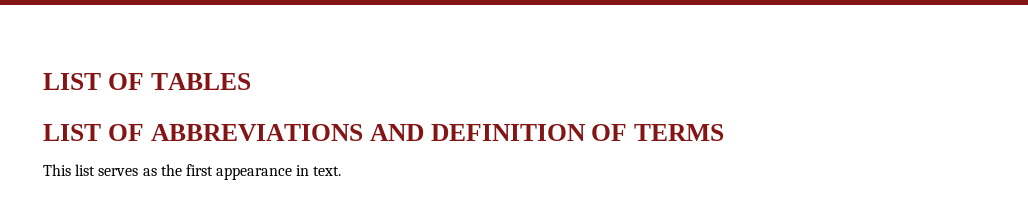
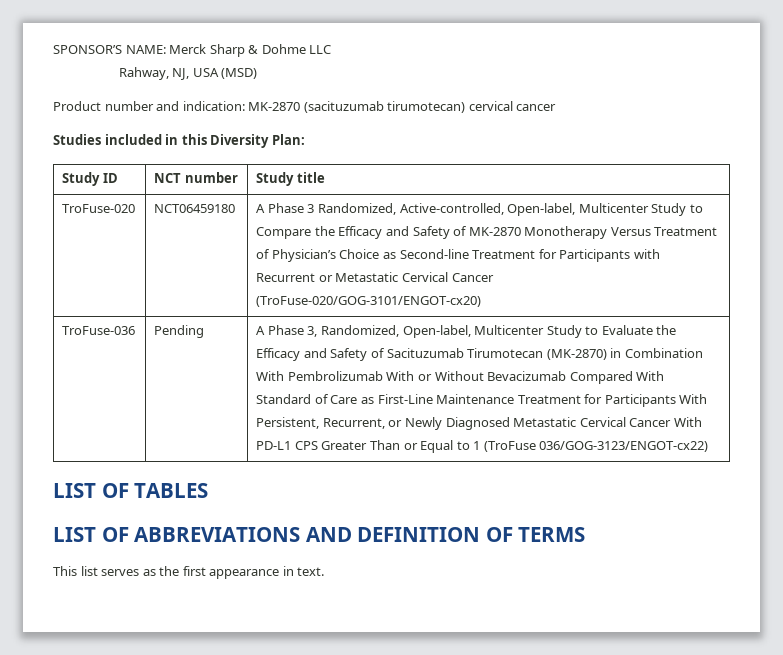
(43, 81) none -> [53,44,332,57] [118,67,258,80] [53,101,557,113] [53,134,305,148] [62,172,118,186] [154,172,238,183] [256,172,325,186] [62,204,136,213] [154,204,236,213] [256,203,703,216] [256,226,718,239] [256,249,660,262] [256,272,494,282] [256,296,482,307] [62,326,136,335] [154,325,205,338] [256,325,677,338] [256,348,703,361] [256,371,665,384] [256,394,708,407] [256,417,702,430] [256,440,709,453] SPONSOR’S NAME: Merck Sharp & Dohme LLC // Rahway, NJ, USA (MSD) // Product number and indication: MK-2870 (sacituzumab tirumotecan) cervical cancer // Studies included in this Diversity Plan: // Study ID | NCT number | Study title // TroFuse-020 | NCT06459180 | A Phase 3 Randomized, Active-controlled, Open-label, Multicenter Study to Compare the Efficacy and Safety of MK-2870 Monotherapy Versus Treatment of Physician’s Choice as Second-line Treatment for Participants with Recurrent or Metastatic Cervical Cancer (TroFuse-020/GOG-3101/ENGOT-cx20) // TroFuse-036 | Pending | A Phase 3, Randomized, Open-label, Multicenter Study to Evaluate the Efficacy and Safety of Sacituzumab Tirumotecan (MK-2870) in Combination With Pembrolizumab With or Without Bevacizumab Compared With Standard of Care as First-Line Maintenance Treatment for Participants With Persistent, Recurrent, or Newly Diagnosed Metastatic Cervical Cancer With PD-L1 CPS Greater Than or Equal to 1 (TroFuse 036/GOG-3123/ENGOT-cx22) //

